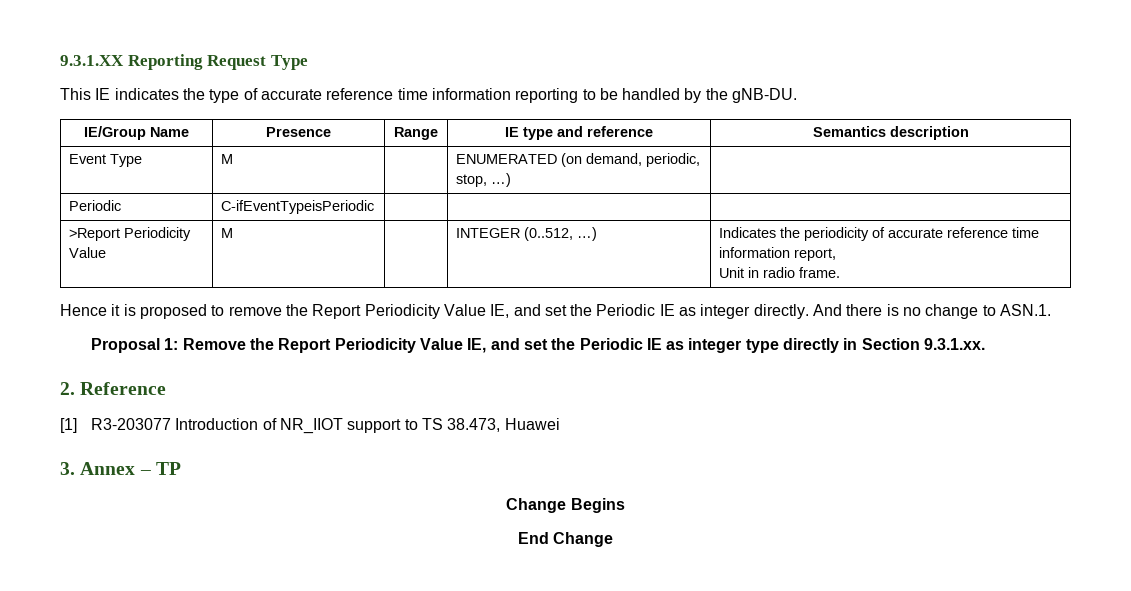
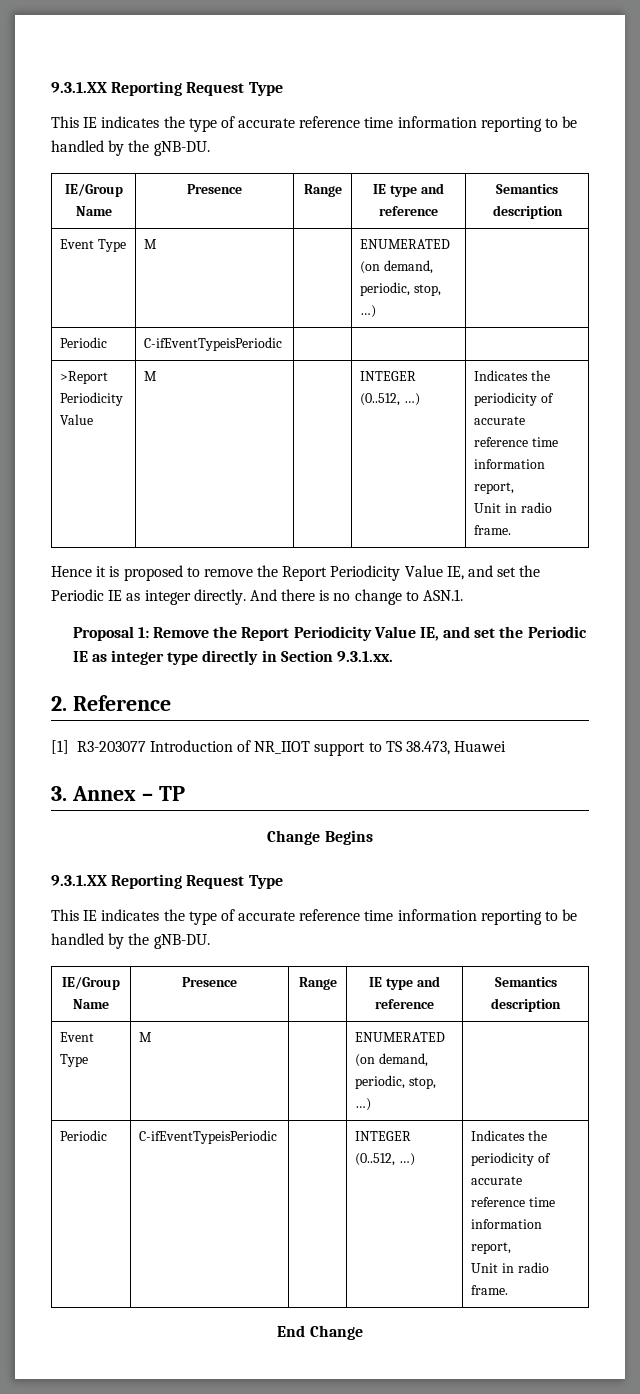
(625, 505) none -> [51,874,283,889] [51,909,578,925] [51,933,210,949] [62,977,120,990] [73,999,109,1009] [182,977,237,987] [298,977,337,990] [369,976,440,990] [375,999,434,1009] [494,977,557,987] [491,998,561,1012] [60,1032,95,1042] [60,1054,89,1067] [139,1032,153,1042] [355,1032,446,1042] [355,1053,429,1067] [355,1075,437,1089] [355,1098,372,1111] [60,1130,108,1141] [139,1130,278,1144] [355,1131,412,1141] [355,1153,416,1166] [471,1130,548,1141] [471,1152,552,1166] [471,1176,523,1185] [471,1197,556,1207] [471,1219,543,1229] [471,1242,512,1254] [471,1262,550,1273] [471,1285,509,1295] // 9.3.1.XX Reporting Request Type // This IE indicates the type of accurate reference time information reporting to be handled by the gNB-DU. // IE/Group Name | Presence | Range | IE type and reference | Semantics description // Event Type | M | | ENUMERATED (on demand, periodic, stop, …) | // Periodic | C-ifEventTypeisPeriodic | | INTEGER (0..512, …) | Indicates the periodicity of accurate reference time information report, // Unit in radio frame.

